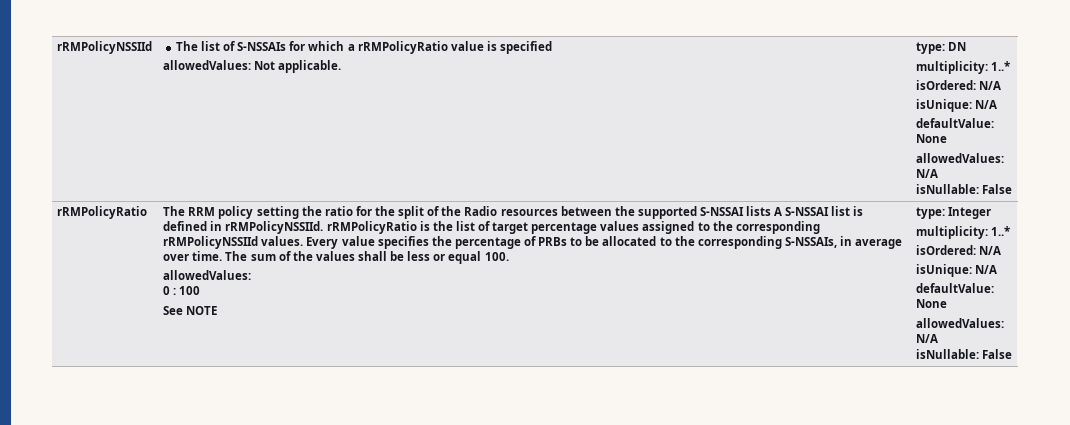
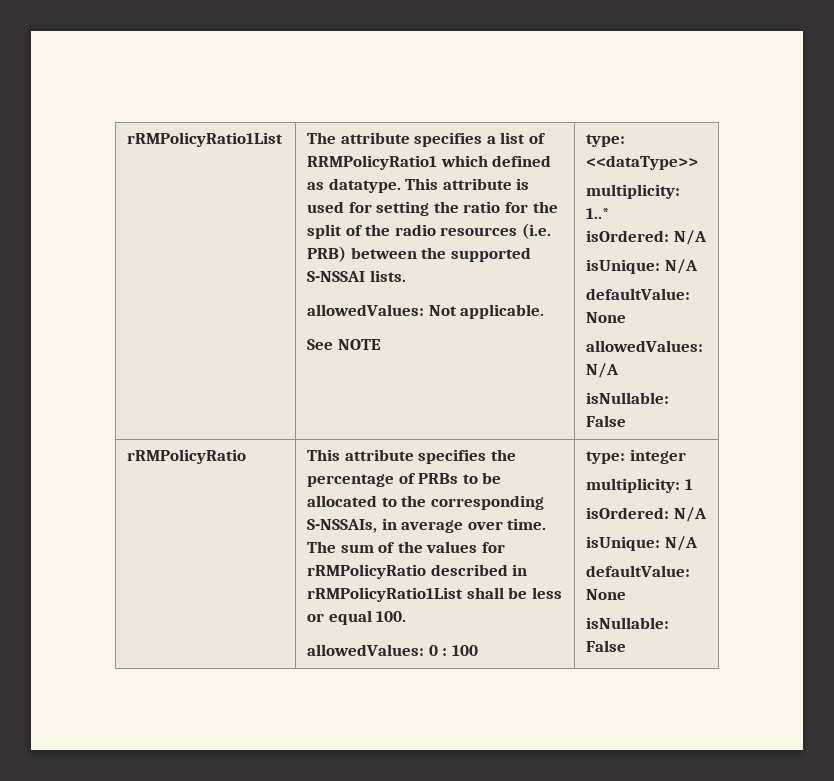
[57,41,153,54] [175,41,552,54] rRMPolicyNSSIId | The list of S-NSSAIs for which a rRMPolicyRatio value is specified -> [127,132,284,147] [307,132,546,147] [307,155,552,170] [307,178,530,193] [307,201,558,216] [307,223,551,239] [307,246,531,262] [307,270,406,282] rRMPolicyRatio1List | The attribute specifies a list of RRMPolicyRatio1 which defined as datatype. This attribute is used for setting the ratio for the split of the radio resources (i.e. PRB) between the supported S-NSSAI lists.
[916,42,967,54] | type: DN -> [307,339,381,350] [586,134,626,147] [586,155,699,170] // See NOTE | type: <<dataType>>
[163,206,864,219] [163,221,820,234] [163,236,375,249] The RRM policy setting the ratio for the split of the Radio resources between the supported S-NSSAI lists A S-NSSAI list is defined in rRMPolicyNSSIId. rRMPolicyRatio is the list of target percentage values assigned to the corresponding rRMPolicyNSSIId values. Every value -> [307,449,414,461] This attribute
(355, 256) none -> [481,542,505,553] [307,564,528,579] [307,587,464,602] for rRMPolicyRatio described in rRMPolicyRatio1List
(252, 275) // -> (425, 650) none
[163,306,218,315] [916,207,992,219] [916,226,1011,239] [916,245,1002,255] [916,264,998,277] [916,283,995,293] [916,299,948,308] [916,318,1005,328] [916,334,939,343] // See NOTE | type: Integer // multiplicity: 1..* // isOrdered: N/A // isUnique: N/A // defaultValue: None // allowedValues: N/A -> [586,449,686,464] [586,478,693,493] [586,507,707,522] [586,536,698,551] [586,565,691,577] [586,589,627,600] | type: integer // multiplicity: 1 // isOrdered: N/A // isUnique: N/A // defaultValue: None

